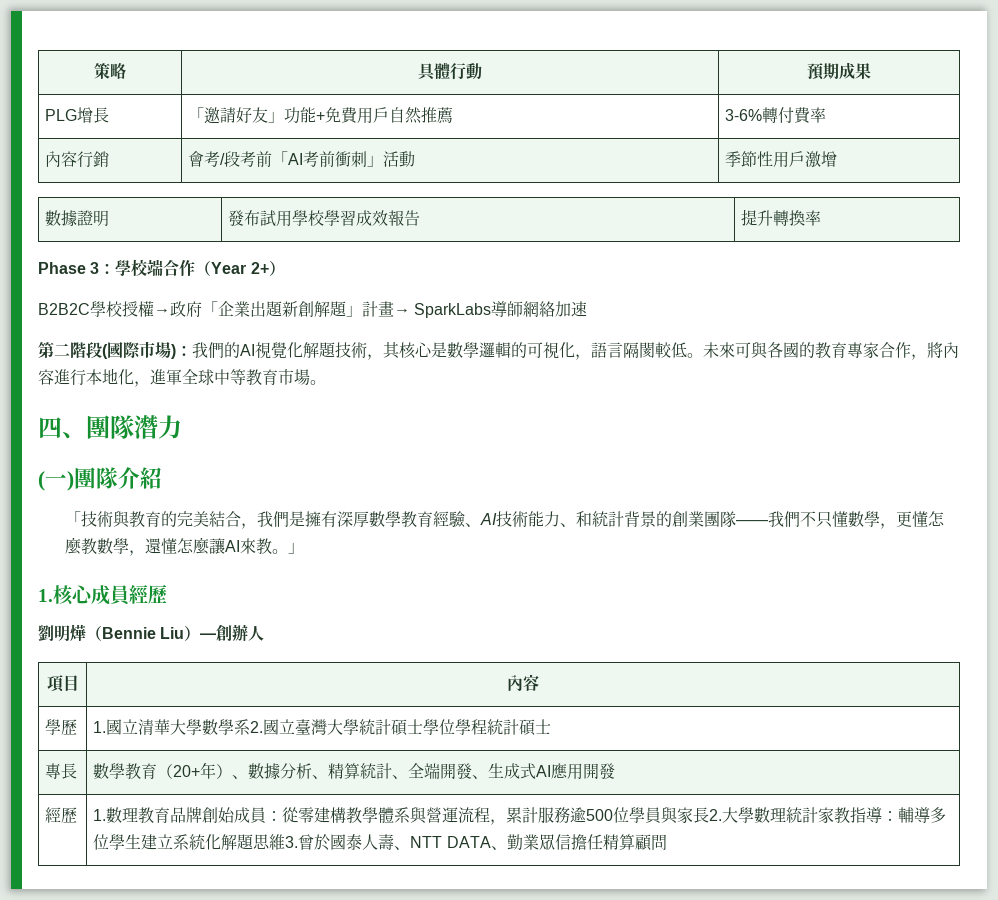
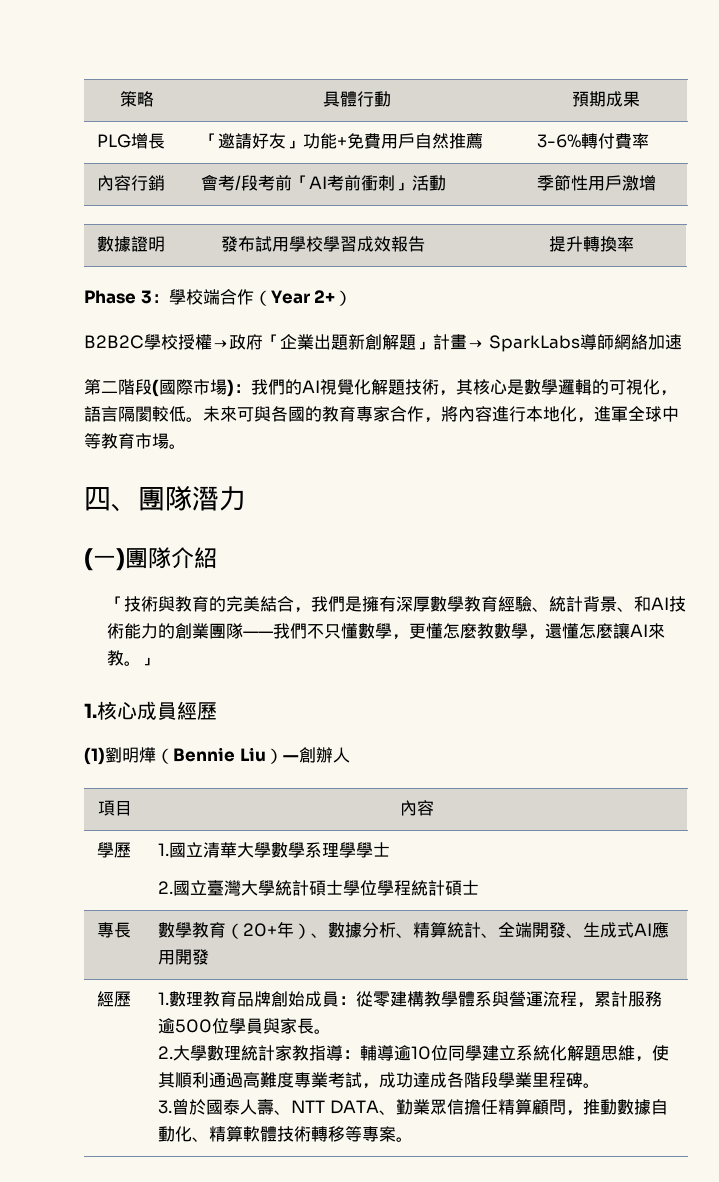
[480,511,657,528] AI技術能力、和統計背景 -> [548,596,686,612] [106,623,158,639] 統計背景、和AI技術能力
(167, 594) none -> [84,747,105,765] (1)
(251, 727) none -> [321,842,390,858] 理學學士 //
(710, 815) none -> [313,1029,331,1034] 。 //
[930,807,947,823] [93,834,142,850] 多位學生 -> [393,1045,482,1061] 逾10位同學
(286, 842) none -> [634,1045,669,1062] [157,1072,600,1089] ，使其順利通過高難度專業考試，成功達成各階段學業里程碑。 //
(667, 842) none -> [565,1099,668,1116] [157,1126,413,1142] ，推動數據自動化、精算軟體技術轉移等專案。

